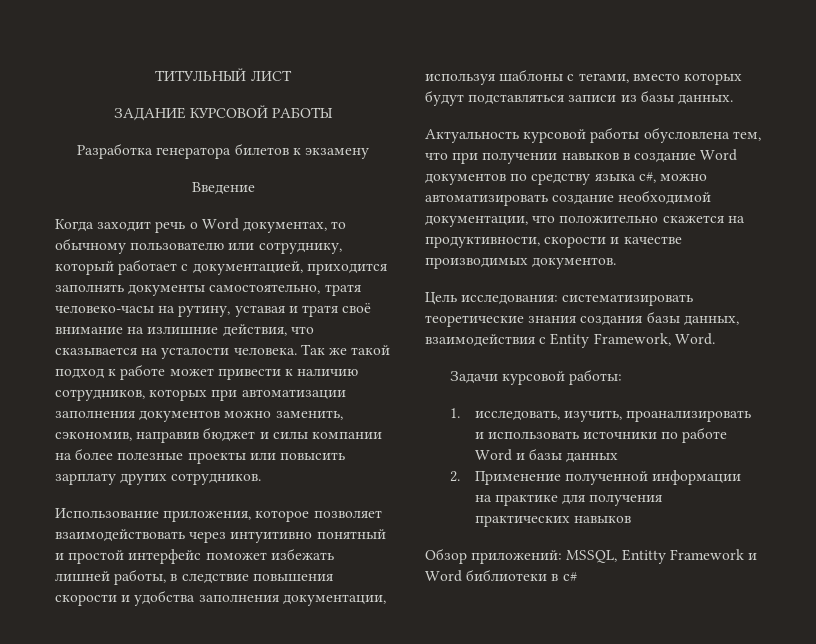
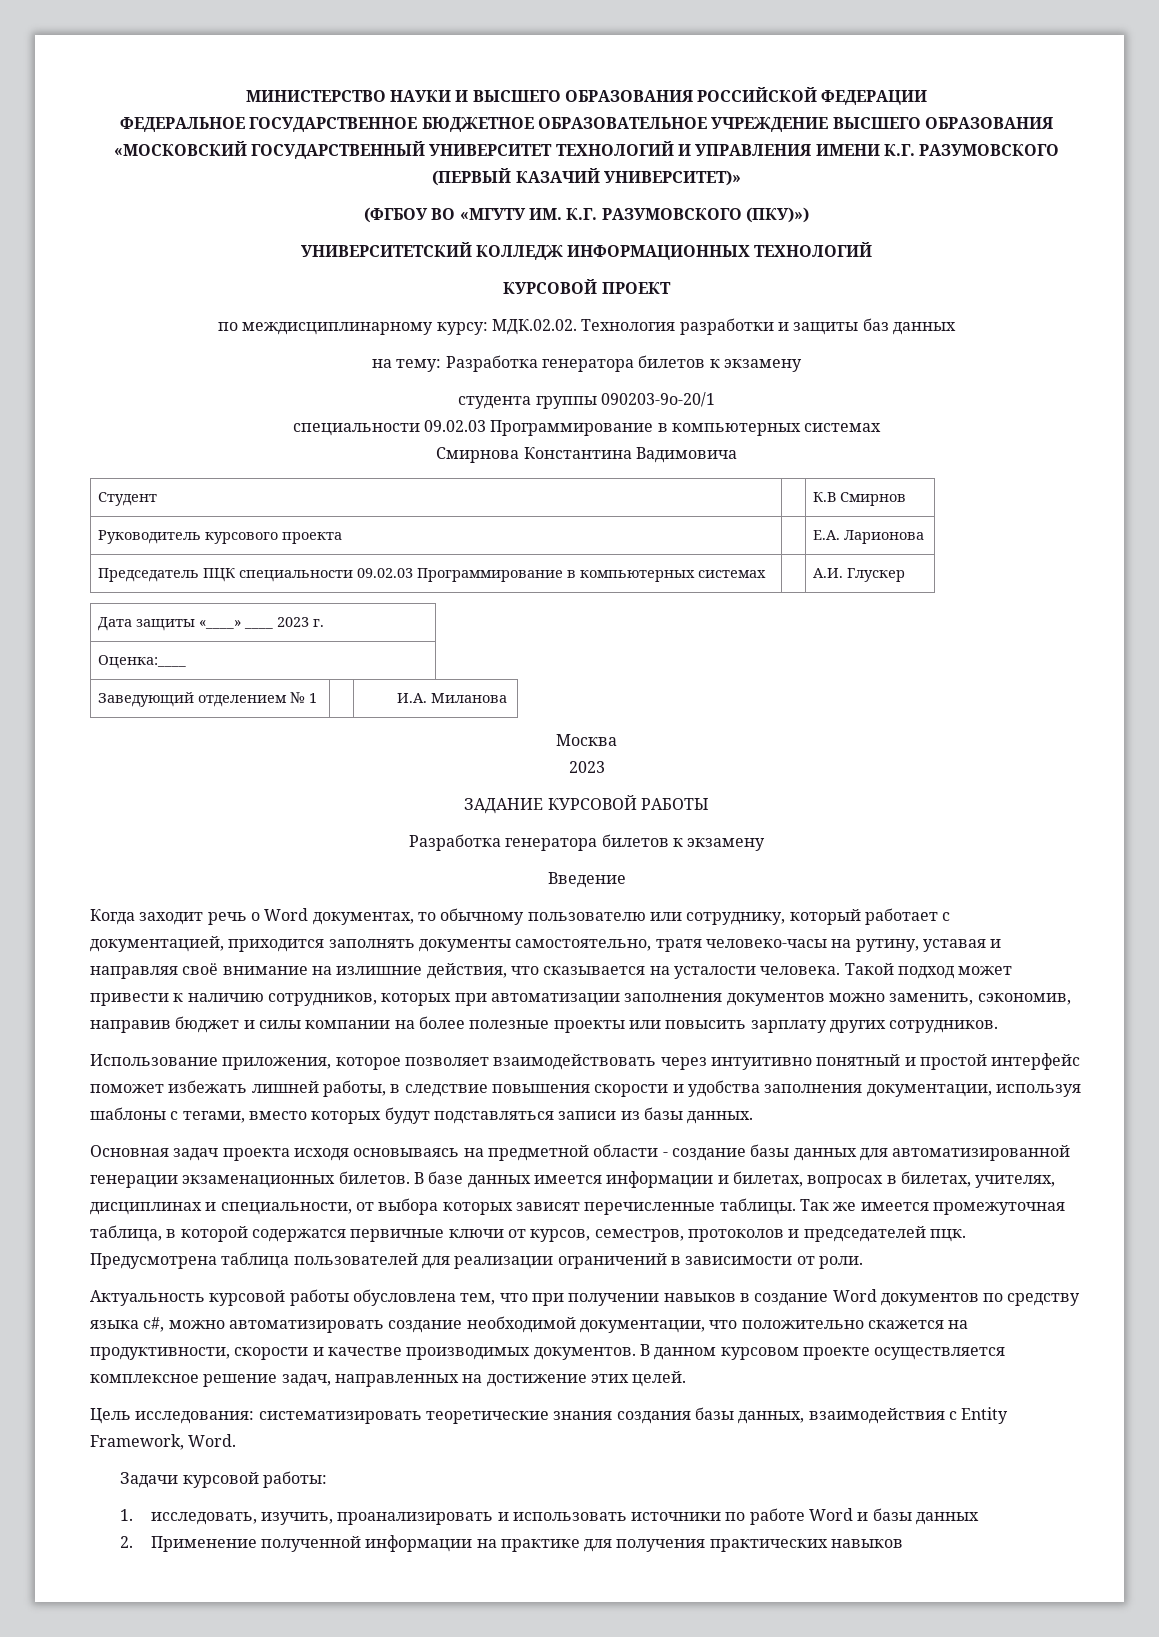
[155,68,292,81] ТИТУЛЬНЫЙ ЛИСТ -> [245,87,928,105] [120,117,1053,132] [113,141,1060,159] [432,168,741,186] [364,207,809,223] [300,242,873,260] [503,279,671,294] [218,318,956,335] [372,355,802,372] [458,392,715,409] [292,420,882,436] [436,447,737,463] [98,492,158,506] [813,492,907,506] [98,530,343,544] [813,530,925,544] [98,568,767,582] [813,568,906,582] [98,617,274,631] [277,617,325,627] [98,655,187,669] [98,692,318,707] [397,693,508,703] [556,734,617,746] [568,761,605,773] МИНИСТЕРСТВО НАУКИ И ВЫСШЕГО ОБРАЗОВАНИЯ РОССИЙСКОЙ ФЕДЕРАЦИИ // ФЕДЕРАЛЬНОЕ ГОСУДАРСТВЕННОЕ БЮДЖЕТНОЕ ОБРАЗОВАТЕЛЬНОЕ УЧРЕЖДЕНИЕ ВЫСШЕГО ОБРАЗОВАНИЯ «МОСКОВСКИЙ ГОСУДАРСТВЕННЫЙ УНИВЕРСИТЕТ ТЕХНОЛОГИЙ И УПРАВЛЕНИЯ ИМЕНИ К.Г. РАЗУМОВСКОГО (ПЕРВЫЙ КАЗАЧИЙ УНИВЕРСИТЕТ)» // (ФГБОУ ВО «МГУТУ ИМ. К.Г. РАЗУМОВСКОГО (ПКУ)») // УНИВЕРСИТЕТСКИЙ КОЛЛЕДЖ ИНФОРМАЦИОННЫХ ТЕХНОЛОГИЙ // КУРСОВОЙ ПРОЕКТ // по междисциплинарному курсу: МДК.02.02. Технология разработки и защиты баз данных // на тему: Разработка генератора билетов к экзамену // студента группы 090203-9o-20/1 // специальности 09.02.03 Программирование в компьютерных системах // Смирнова Константина Вадимовича // Студент | | К.В Смирнов // Руководитель курсового проекта | | Е.А. Ларионова // Председатель ПЦК специальности 09.02.03 Программирование в компьютерных системах | | А.И. Глускер // Дата защиты «____» ____ 2023 г. // Оценка:____ // Заведующий отделением № 1 | | И.А. Миланова // Москва // 2023
[301,305,338,317] тратя -> [90,966,178,979] направляя
[300,344,391,355] [55,364,166,380] Так же такой подход к работе -> [844,963,954,979] Такой подход
(733, 100) none -> [90,1144,1071,1161] [90,1171,1056,1188] [90,1198,1065,1215] [90,1225,966,1242] [90,1252,863,1269] // Основная задач проекта исходя основываясь на предметной области - создание базы данных для автоматизированной генерации экзаменационных билетов. В базе данных имеется информации и билетах, вопросах в билетах, учителях, дисциплинах и специальности, от выбора которых зависят перечисленные таблицы. Так же имеется промежуточная таблица, в которой содержатся первичные ключи от курсов, семестров, протоколов и председателей пцк. Предусмотрена таблица пользователей для реализации ограничений в зависимости от роли.
(617, 263) none -> [639,1344,1006,1360] [90,1371,687,1387] В данном курсовом проекте осуществляется комплексное решение задач, направленных на достижение этих целей.
[425,548,757,564] [425,569,577,582] // Обзор приложений: MSSQL, Entitty Framework и Word библиотеки в c# -> (904, 1543) none

